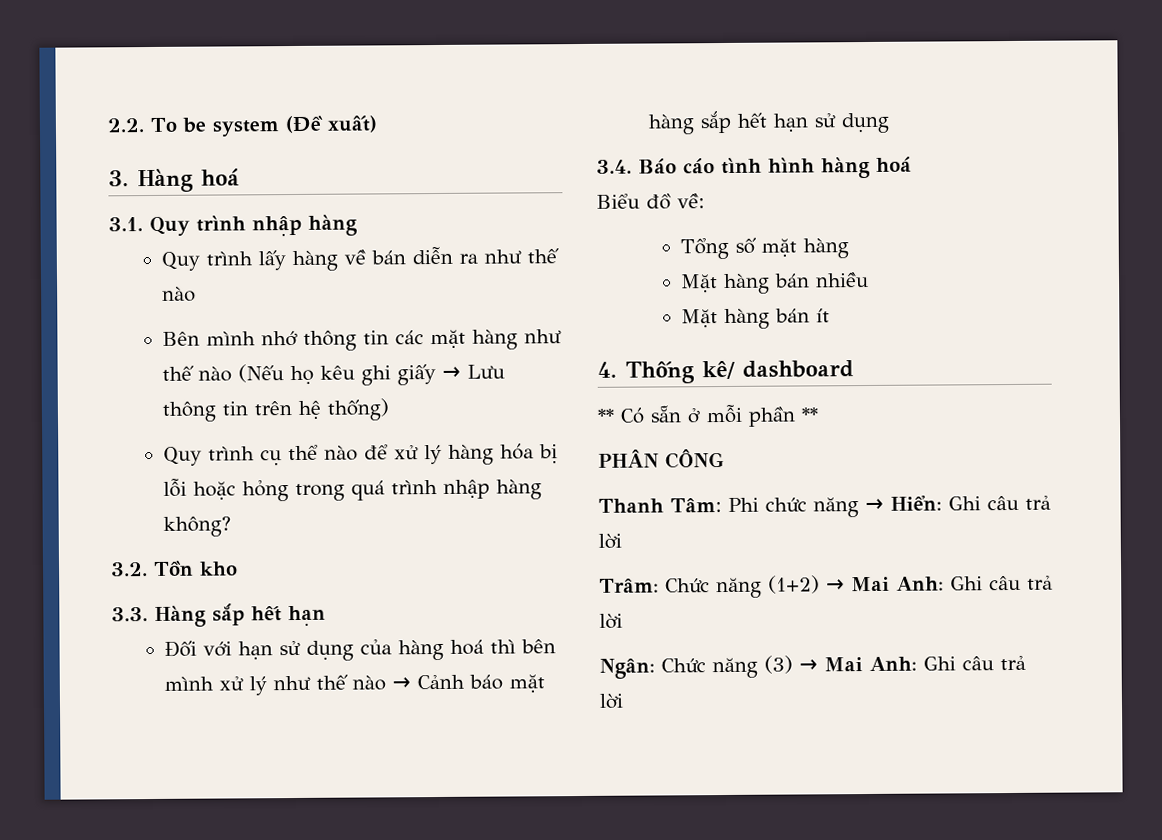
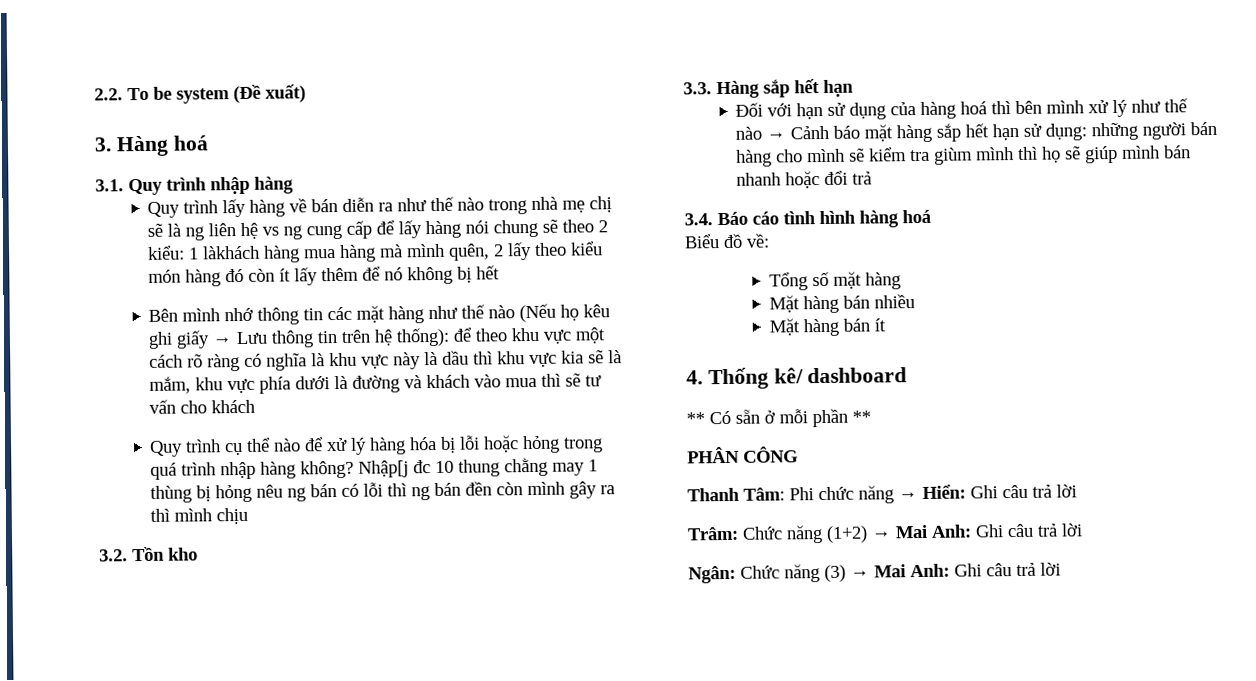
(197, 294) none -> [488,196,613,215] [147,219,609,241] [148,241,604,263] [148,265,501,287] trong nhà mẹ chị sẽ là ng liên hệ vs ng cung cấp để lấy hàng nói chung sẽ theo 2 kiểu: 1 làkhách hàng mua hàng mà mình quên, 2 lấy theo kiểu món hàng đó còn ít lấy thêm để nó không bị hết
[327,398,390,421] thống) -> [396,327,607,347] [149,350,623,372] [149,373,603,394] [149,399,256,414] thống): để theo khu vực một cách rõ ràng có nghĩa là khu vực này là dầu thì khu vực kia sẽ là mắm, khu vực phía dưới là đường và khách vào mua thì sẽ tư vấn cho khách
(232, 526) none -> [358,457,599,478] [150,481,616,503] [150,507,249,525] Nhập[j đc 10 thung chằng may 1 thùng bị hỏng nêu ng bán có lỗi thì ng bán đền còn mình gây ra thì mình chịu
[841,112,891,134] dụng -> [1045,121,1218,141] [736,145,1192,167] [736,170,873,189] dụng: những người bán hàng cho mình sẽ kiểm tra giùm mình thì họ sẽ giúp mình bán nhanh hoặc đổi trả

